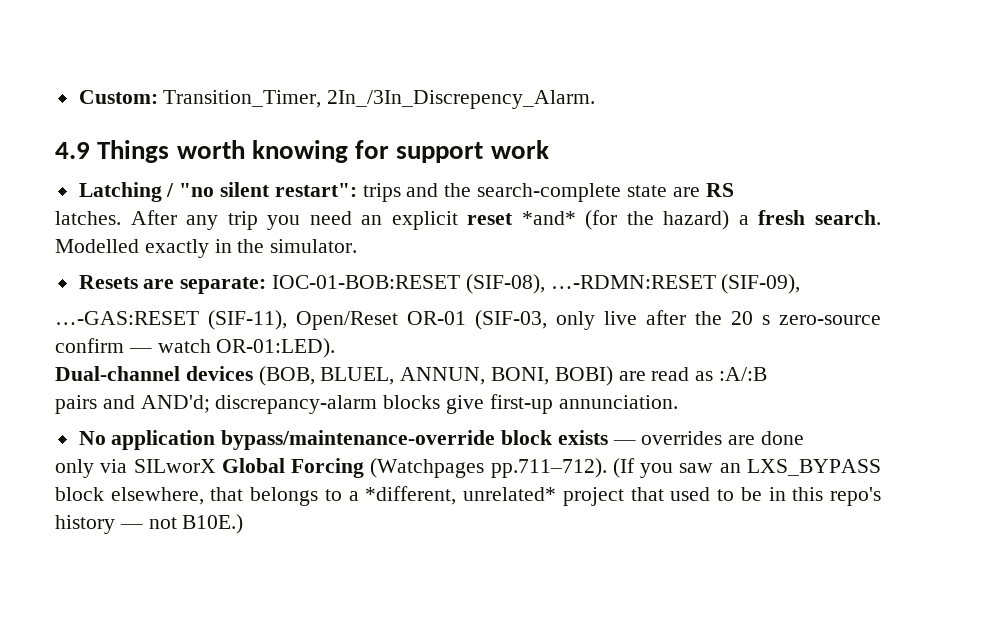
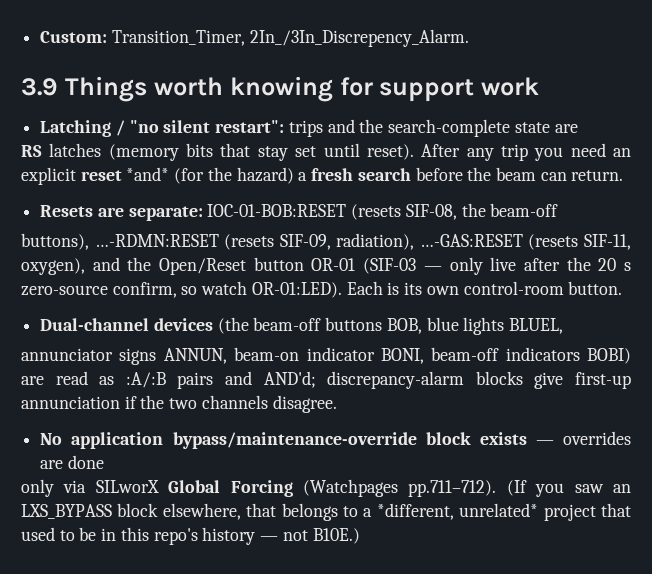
[55,142,90,159] 4.9 -> [21,78,58,96] 3.9
(700, 192) none -> (578, 128) //
[55,211,121,225] // latches. -> [49,143,414,161] latches (memory bits that stay set until reset).
[814,210,881,225] [55,239,358,258] [78,274,801,294] [55,310,547,330] search. Modelled exactly in the simulator. // Resets are separate: IOC-01-BOB:RESET (SIF-08), …-RDMN:RESET (SIF-09), // …-GAS:RESET (SIF-11), Open/Reset OR-01 (SIF-03, -> [357,167,624,181] [40,203,559,221] [21,233,631,250] [21,257,442,275] search before the beam can return. // Resets are separate: IOC-01-BOB:RESET (resets SIF-08, the beam-off // buttons), …-RDMN:RESET (resets SIF-09, radiation), …-GAS:RESET (resets SIF-11, oxygen), and the Open/Reset button OR-01 (SIF-03 —
[55,338,152,353] confirm — -> [112,282,198,298] confirm, so
[55,366,550,386] // Dual-channel devices (BOB, BLUEL, ANNUN, BONI, -> [346,281,623,295] [40,317,564,335] [21,347,580,365] Each is its own control-room button. // Dual-channel devices (the beam-off buttons BOB, blue lights BLUEL, // annunciator signs ANNUN, beam-on indicator BONI, beam-off indicators
(768, 374) // -> (166, 380) none
[558,395,678,409] annunciation. -> [21,395,337,413] annunciation if the two channels disagree.

